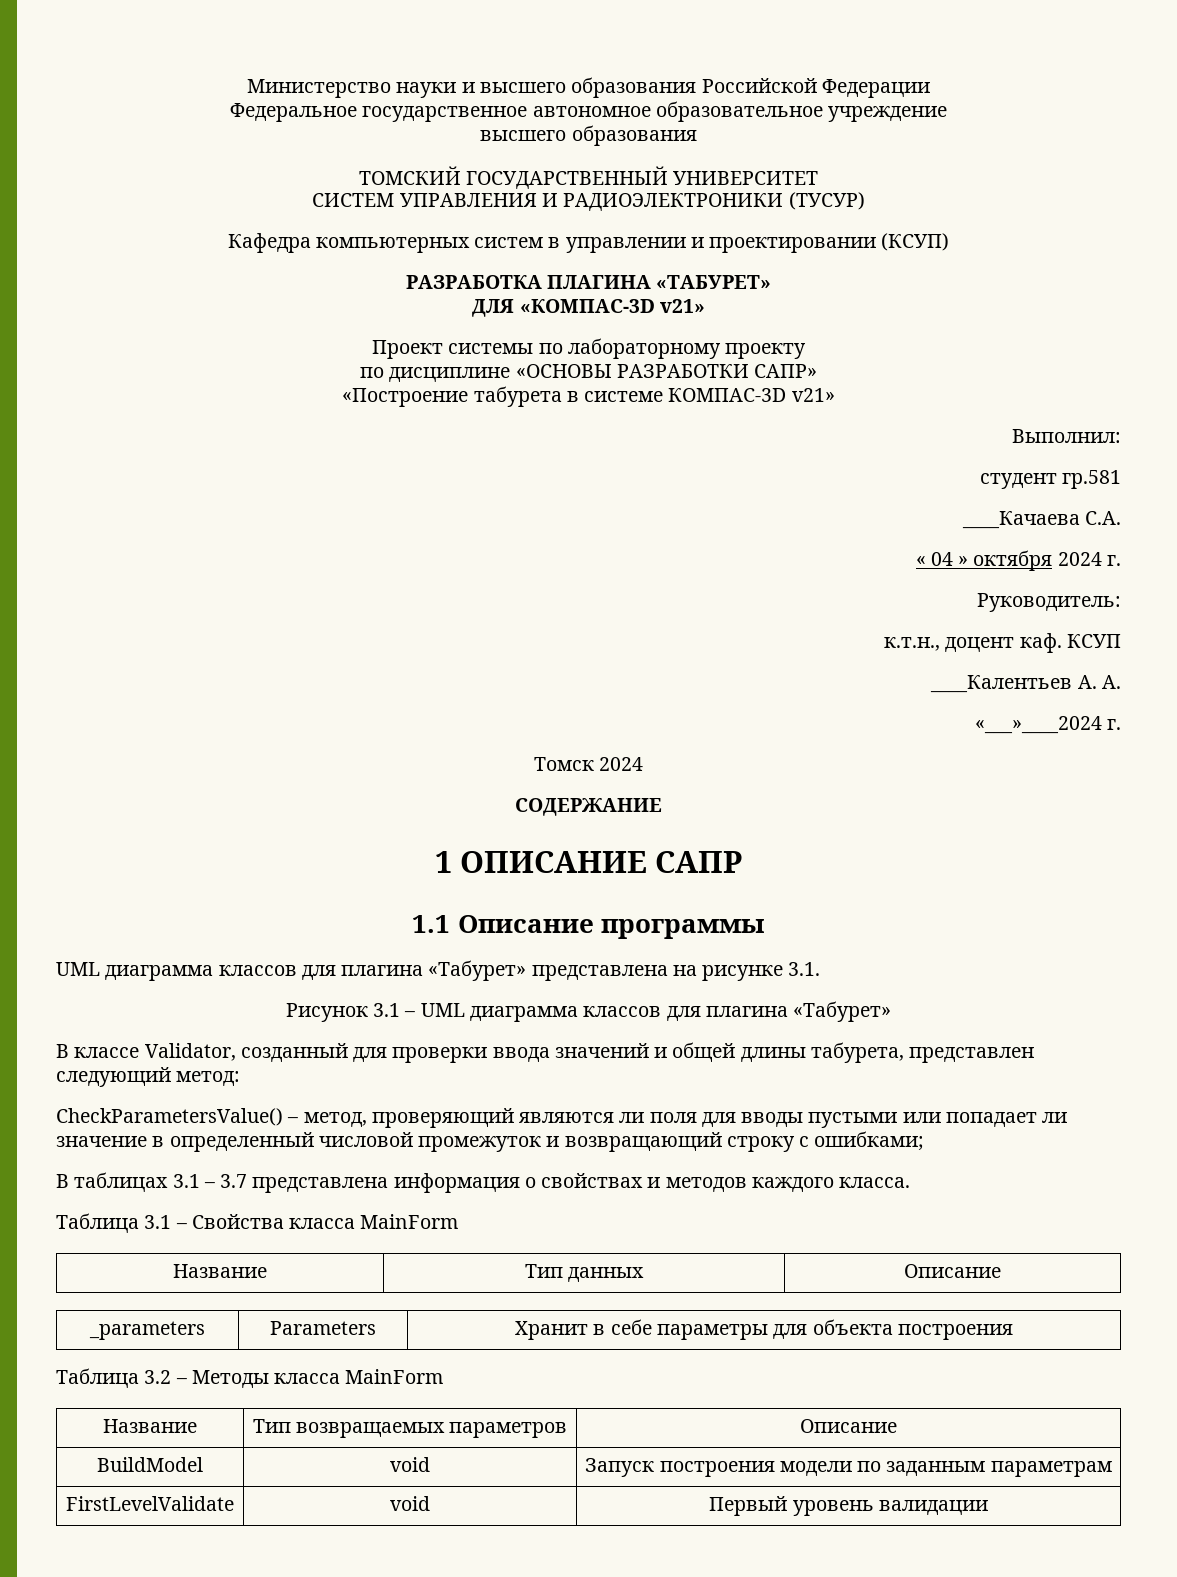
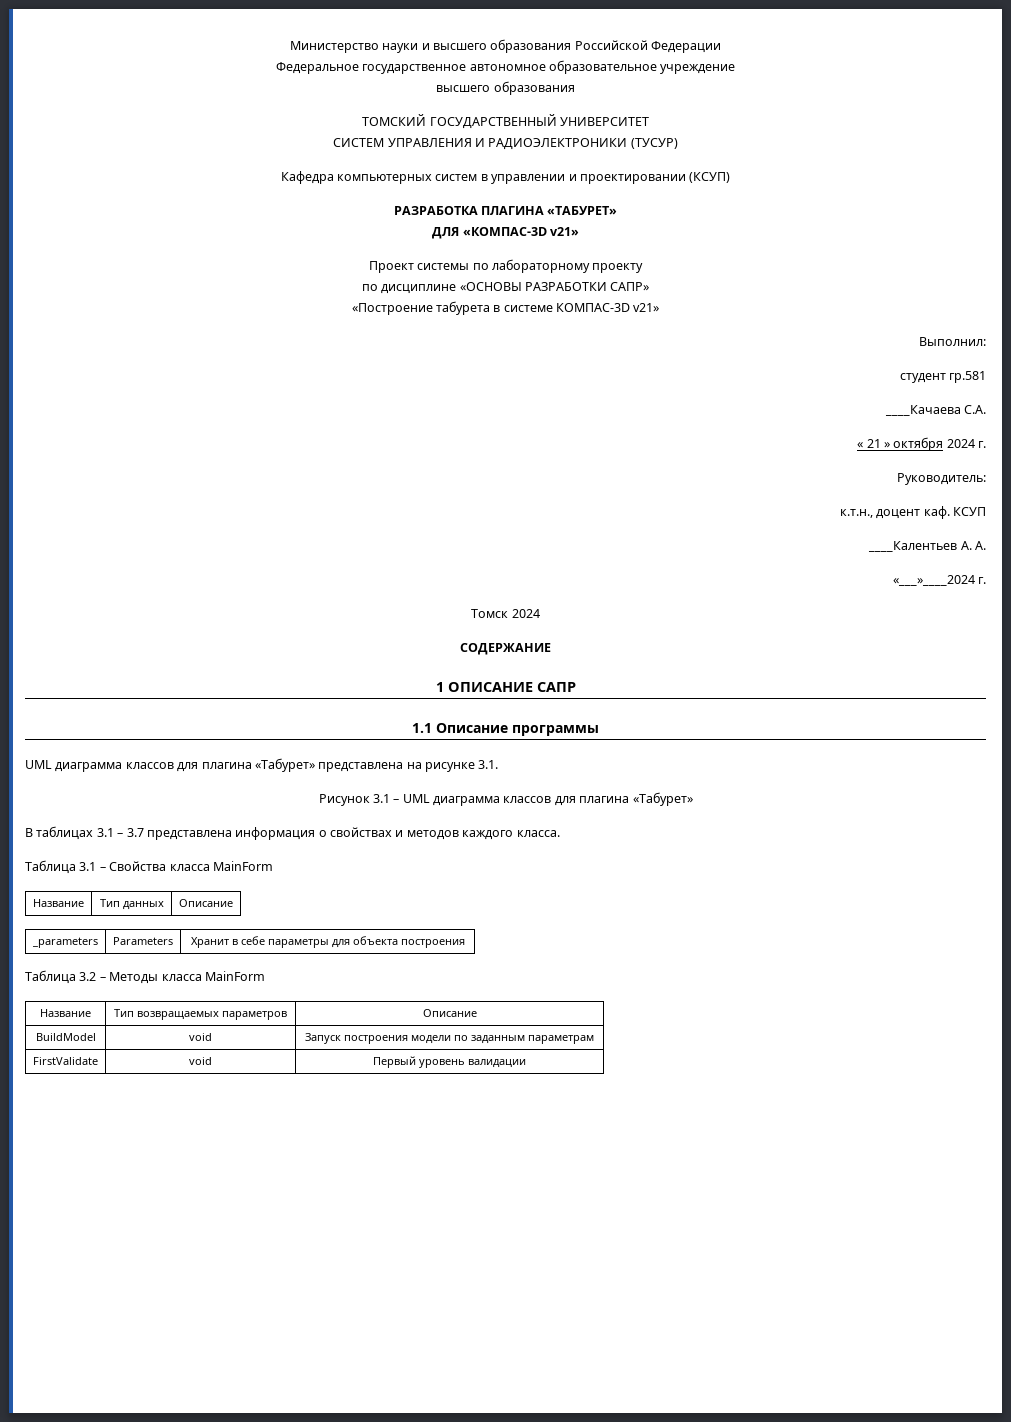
[930,552,953,566] 04 -> [866,439,881,448] 21
[56,1042,1035,1063] [56,1067,241,1087] [56,1108,1068,1128] [56,1131,925,1152] // В классе Validator, созданный для проверки ввода значений и общей длины табурета, представлен следующий метод: // CheckParametersValue() – метод, проверяющий являются ли поля для вводы пустыми или попадает ли значение в определенный числовой промежуток и возвращающий строку с ошибками; -> (693, 799) none
[66,1496,234,1511] FirstLevelValidate -> [33,1057,98,1065] FirstValidate

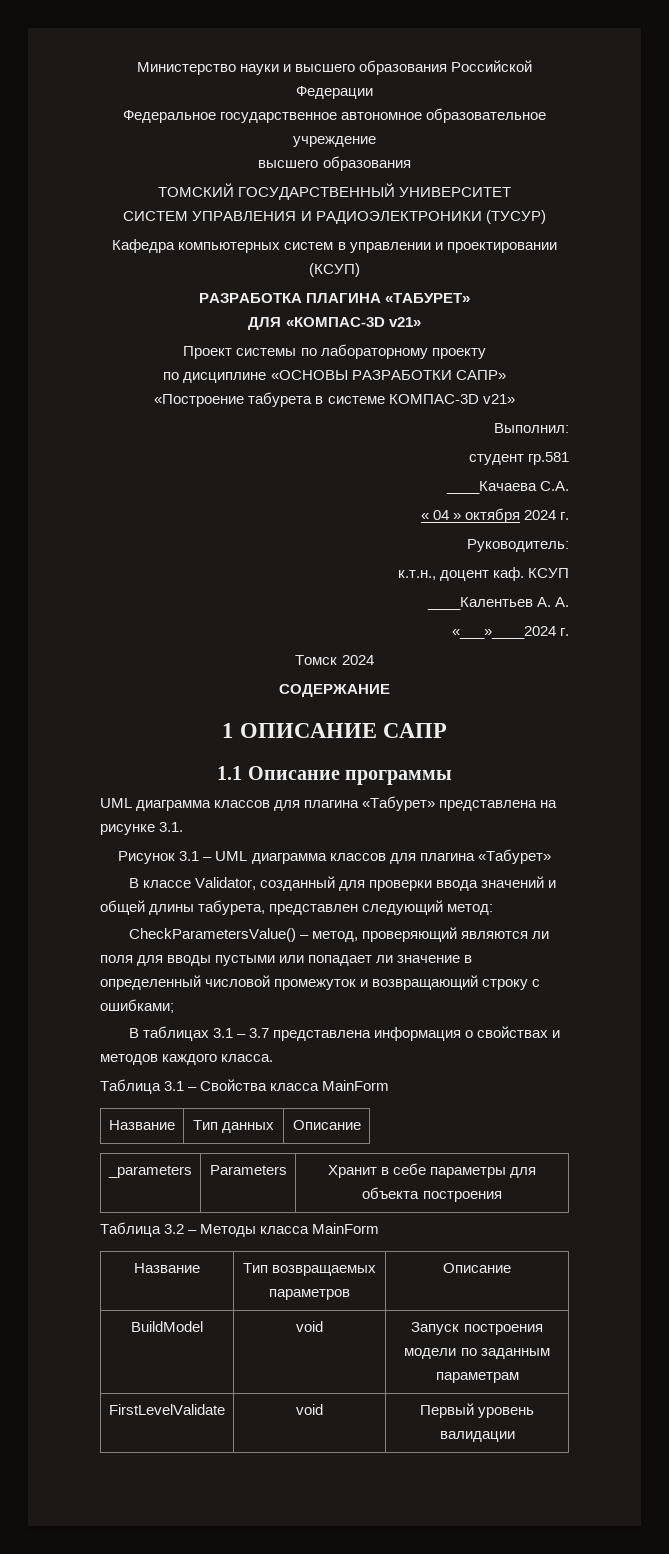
[866,439,881,448] 21 -> [432,510,449,520] 04
(693, 799) none -> [128,876,556,891] [100,900,494,915] [128,927,549,942] [100,955,473,966] [100,975,541,990] [100,999,174,1013] // В классе Validator, созданный для проверки ввода значений и общей длины табурета, представлен следующий метод: // CheckParametersValue() – метод, проверяющий являются ли поля для вводы пустыми или попадает ли значение в определенный числовой промежуток и возвращающий строку с ошибками;
[33,1057,98,1065] FirstValidate -> [109,1404,225,1415] FirstLevelValidate

